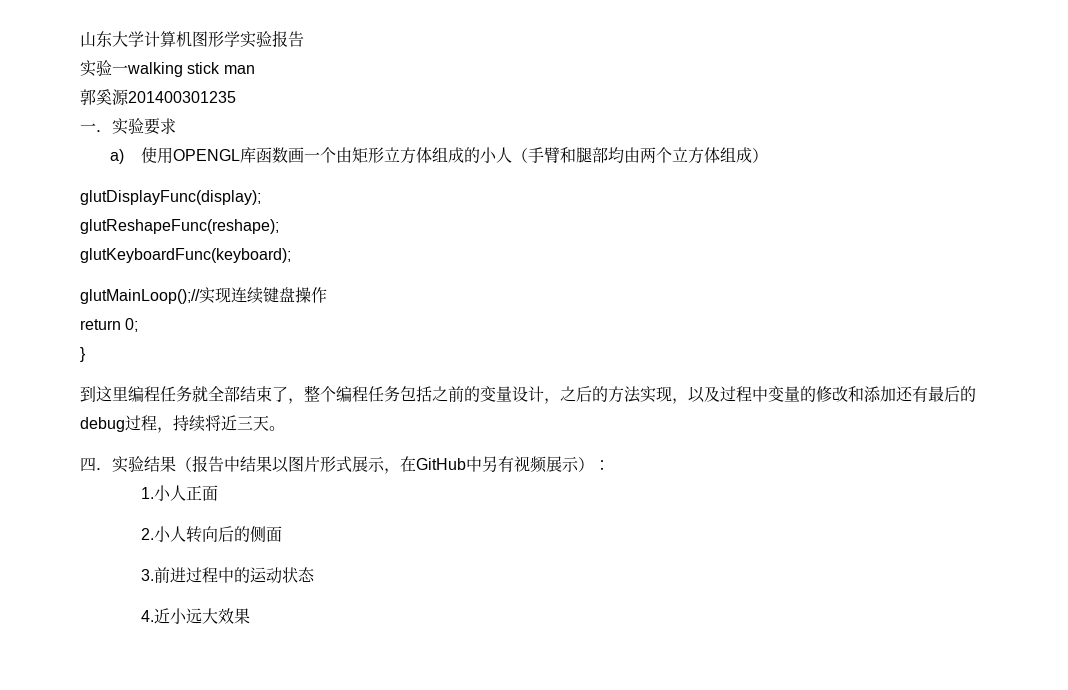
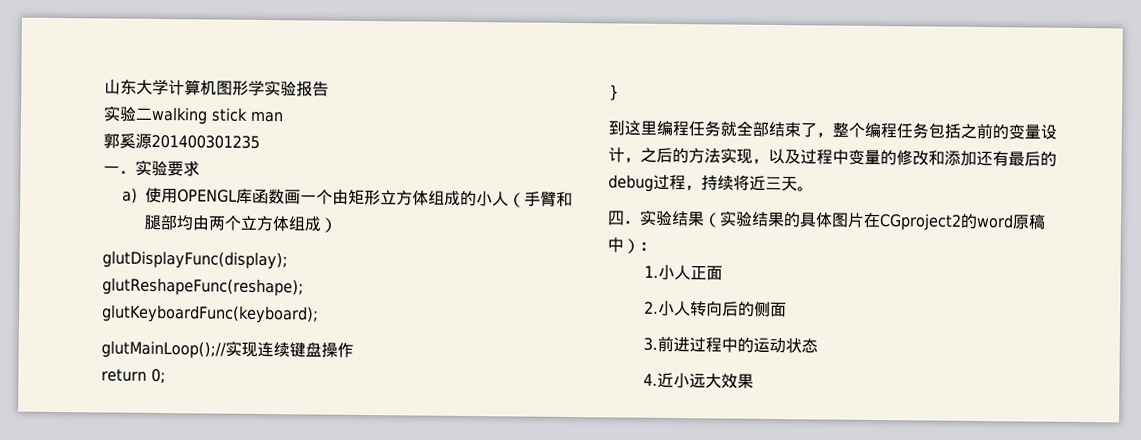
[112,65,128,74] 一 -> [135,107,153,120] 二
[192,455,579,474] 报告中结果以图片形式展示，在GitHub中另有视频展示 -> [719,210,1046,231] [607,237,624,253] 实验结果的具体图片在CGproject2的word原稿中

